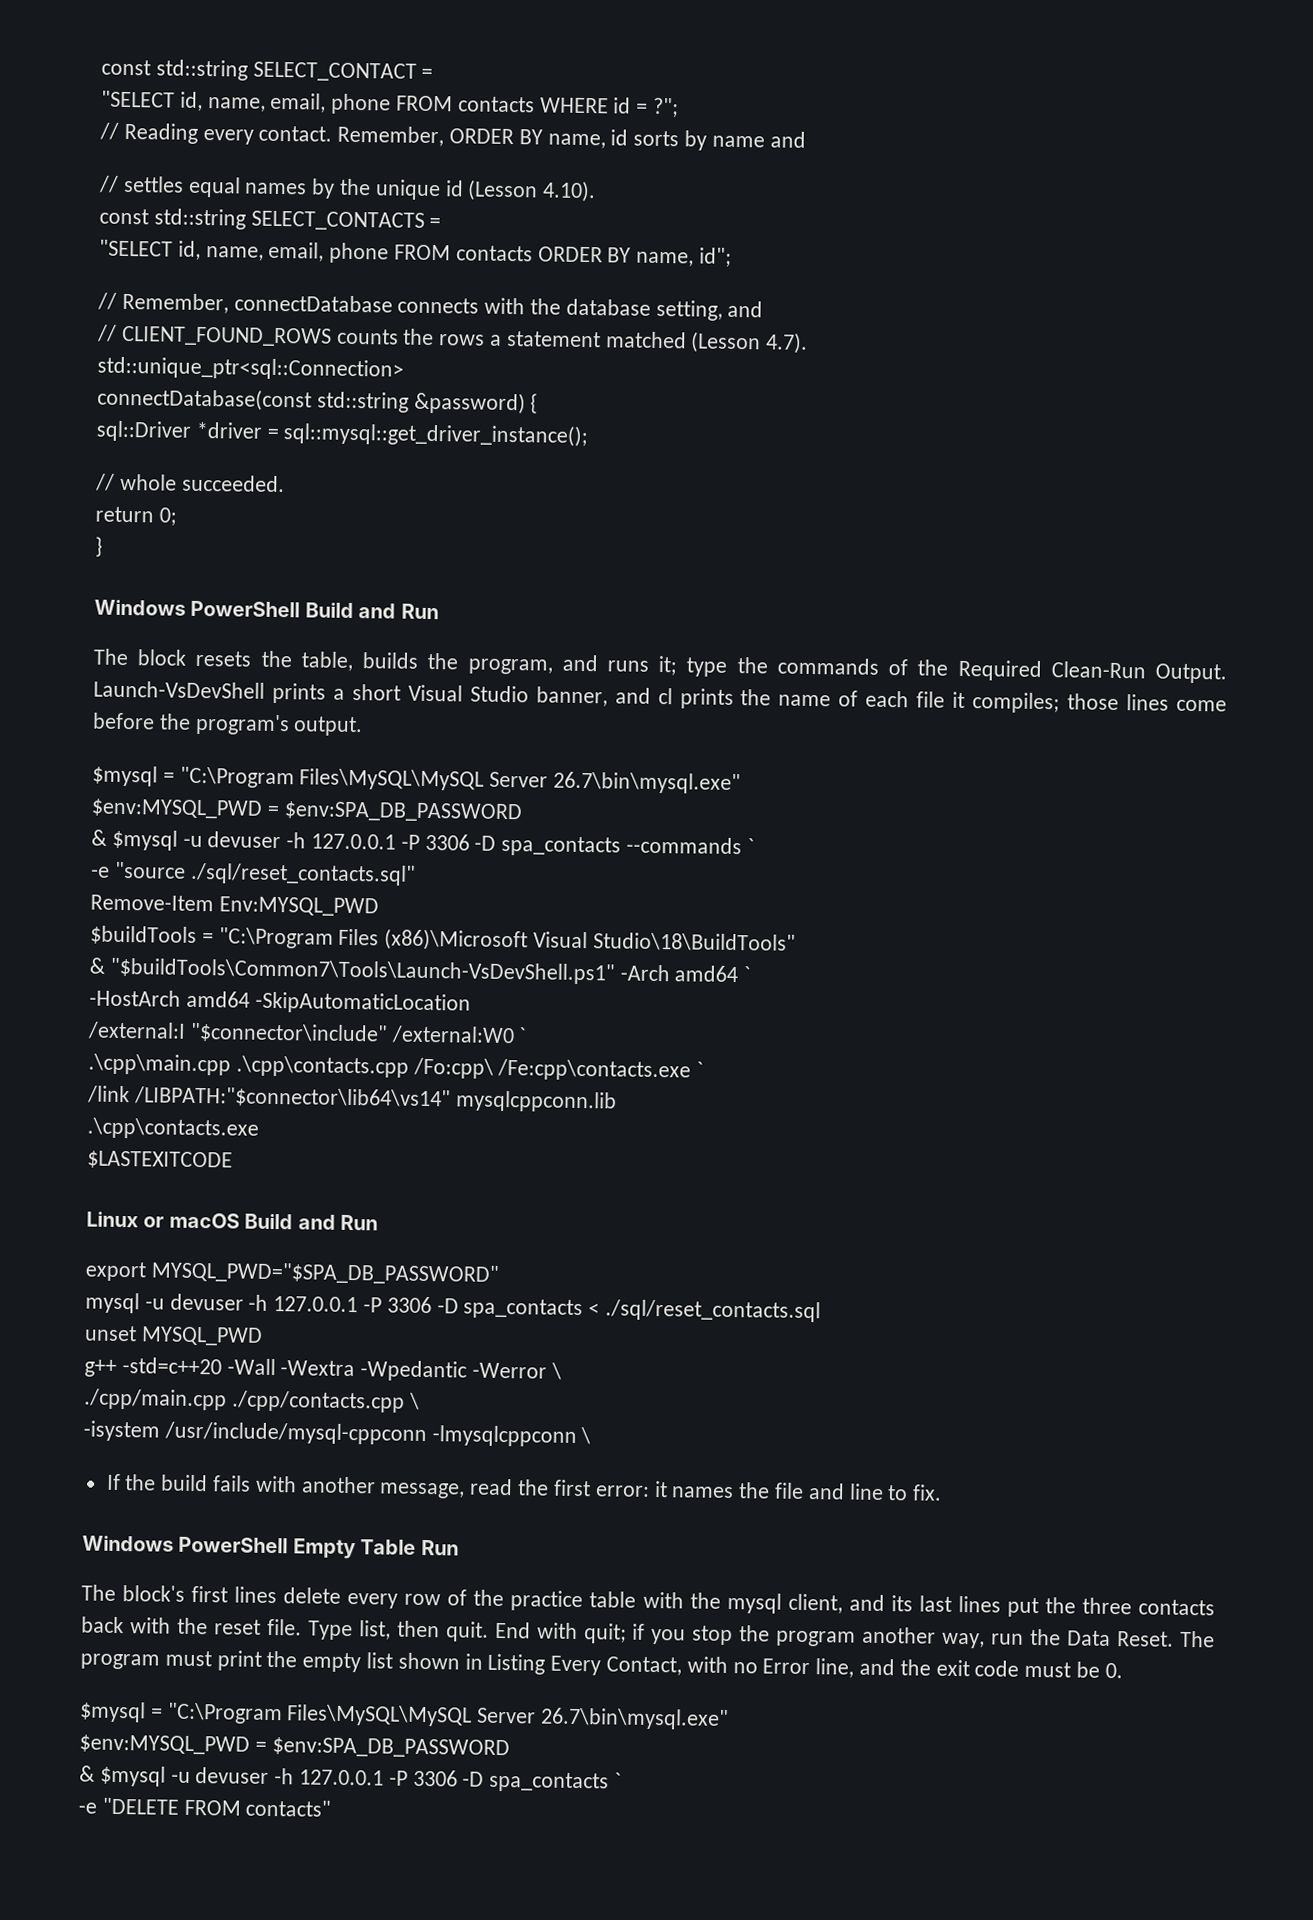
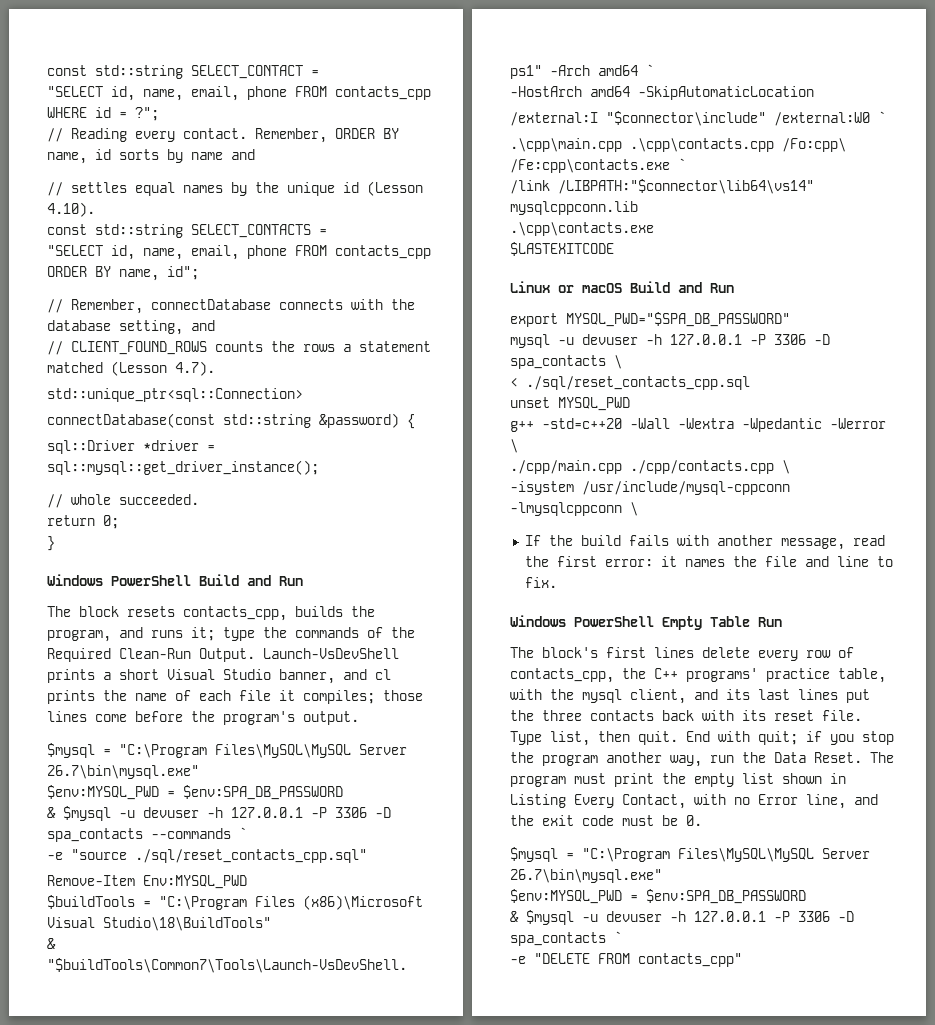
[457,96,535,113] contacts -> [335,86,431,100] contacts_cpp
[455,245,533,262] contacts -> [335,245,431,259] contacts_cpp
[260,650,354,671] the table, -> [183,606,287,621] contacts_cpp,
[189,862,416,886] ./sql/reset_contacts.sql" -> [135,849,367,863] ./sql/reset_contacts_cpp.sql"
[588,1299,822,1323] < ./sql/reset_contacts.sql -> [614,355,622,369] [510,376,750,390] \ // < ./sql/reset_contacts_cpp.sql
[473,1589,637,1612] the practice table -> [510,668,886,683] contacts_cpp, the C++ programs' practice table,
[176,1617,208,1635] the -> [742,710,766,721] its
[245,1799,332,1817] contacts" -> [638,953,742,967] contacts_cpp"

